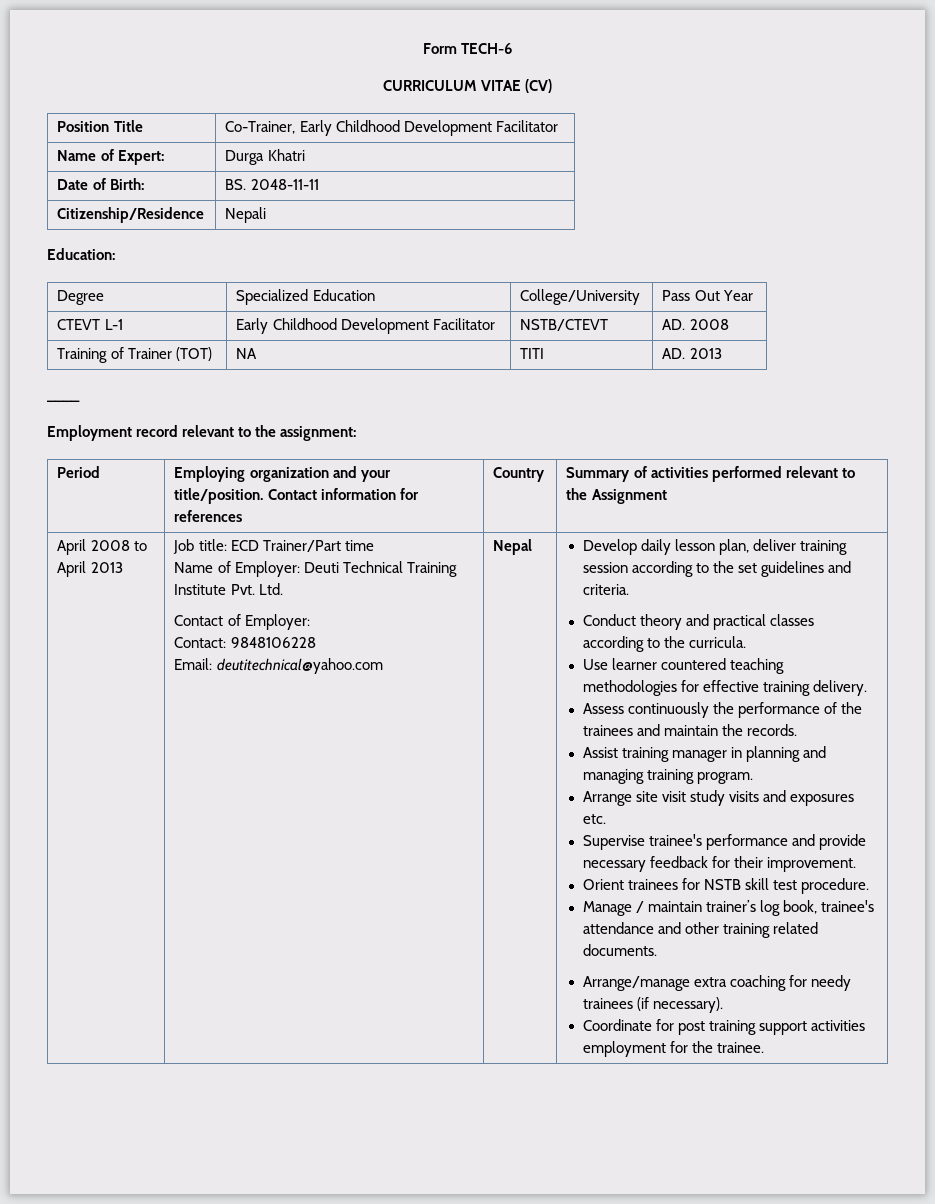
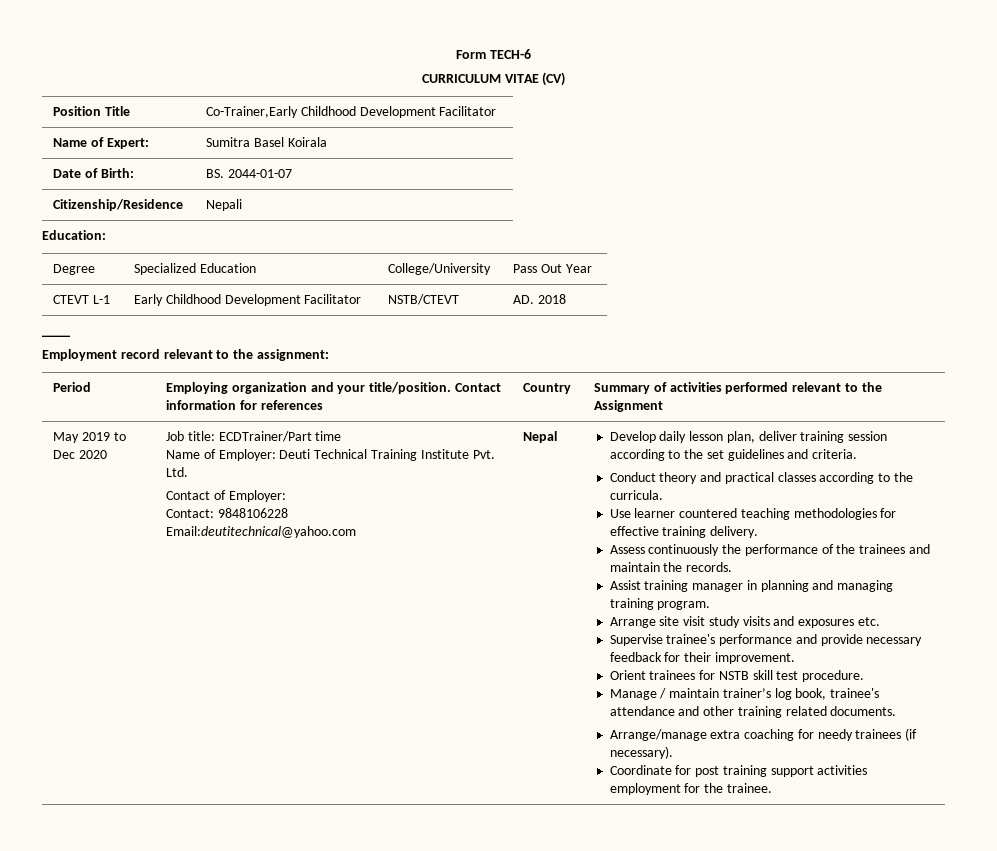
[225,120,332,136] Co-Trainer, Early -> [206,106,299,118] Co-Trainer,Early
[225,149,305,165] Durga Khatri -> [206,137,327,147] Sumitra Basel Koirala
[250,179,319,190] 2048-11-11 -> [227,169,292,178] 2044-01-07
[689,319,729,330] [57,347,212,363] [236,348,258,359] [520,348,545,359] [662,348,722,359] 2008 // Training of Trainer (TOT) | NA | TITI | AD. 2013 -> [537,294,566,304] 2018
[57,539,147,555] [57,561,123,577] April 2008 to April 2013 -> [53,432,126,443] [53,450,107,459] May 2019 to Dec 2020
[230,540,341,552] ECD Trainer/Part -> [218,431,312,442] ECDTrainer/Part
[174,658,383,674] Email: deutitechnical@yahoo.com -> [166,526,357,538] Email:deutitechnical@yahoo.com

